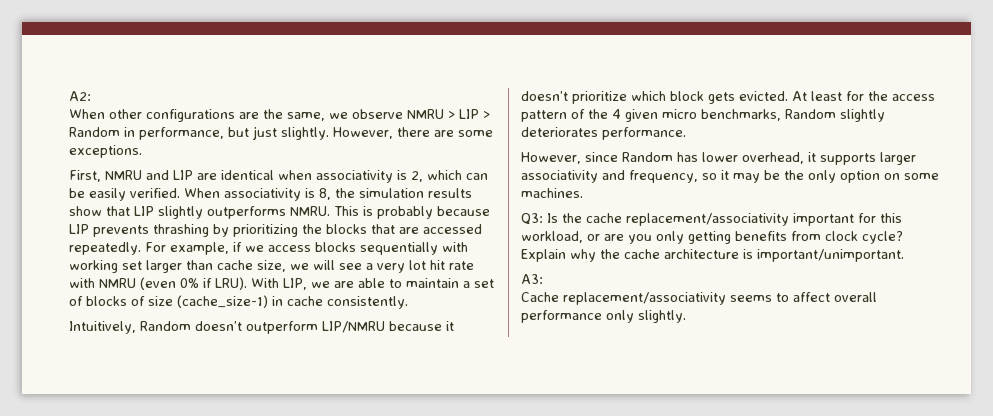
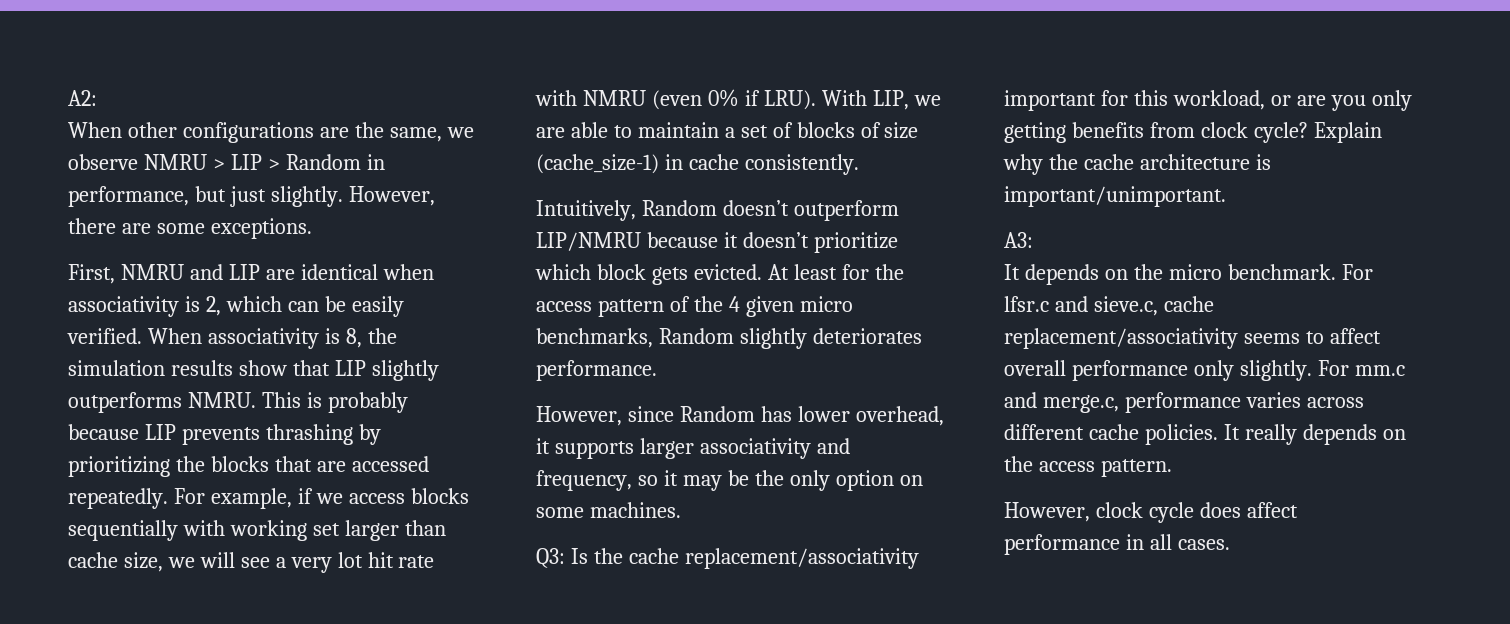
[521,292,559,302] Cache -> [1004,264,1373,285] [1004,296,1214,316] It depends on the micro benchmark. For lfsr.c and sieve.c, cache
(686, 316) none -> [1317,360,1405,376] [1004,392,1364,413] [1004,424,1406,445] [1004,456,1172,477] [1004,502,1298,523] [1004,534,1230,555] For mm.c and merge.c, performance varies across different cache policies. It really depends on the access pattern. // However, clock cycle does affect performance in all cases.

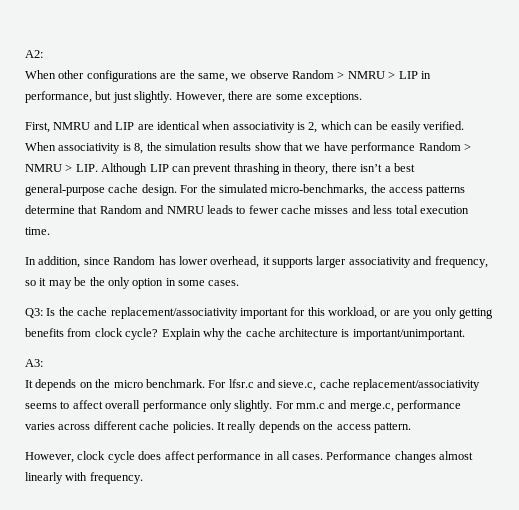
(138, 162) none -> [292,70,345,79] Random >
[267,154,361,170] > Random -> (418, 75) none
[334,360,439,381] [68,392,408,413] [68,424,381,445] [68,456,429,477] [68,488,469,509] [68,520,446,541] [68,552,435,573] [535,89,941,110] [536,122,919,139] [536,154,859,175] [536,200,899,221] [536,232,898,253] [535,264,904,285] [536,296,853,317] [536,328,922,349] [536,360,657,381] [536,406,622,426] LIP slightly outperforms NMRU. This is probably because LIP prevents thrashing by prioritizing the blocks that are accessed repeatedly. For example, if we access blocks sequentially with working set larger than cache size, we will see a very lot hit rate with NMRU (even 0% if LRU). With LIP, we are able to maintain a set of blocks of size (cache_size-1) in cache consistently. // Intuitively, Random doesn’t outperform LIP/NMRU because it doesn’t prioritize which block gets evicted. At least for the access pattern of the 4 given micro benchmarks, Random slightly deteriorates performance. // However, -> [305,142,471,154] [25,163,415,175] [25,184,466,196] [25,205,469,214] [25,227,50,235] [25,256,81,268] we have performance Random > NMRU > LIP. Although LIP can prevent thrashing in theory, there isn’t a best general-purpose cache design. For the simulated micro-benchmarks, the access patterns determine that Random and NMRU leads to fewer cache misses and less total execution time. // In addition,
[899,475,923,486] [536,502,681,518] on some machines. -> [165,278,240,286] in some cases.
(1230, 544) none -> [326,451,474,463] [25,472,143,484] Performance changes almost linearly with frequency.

